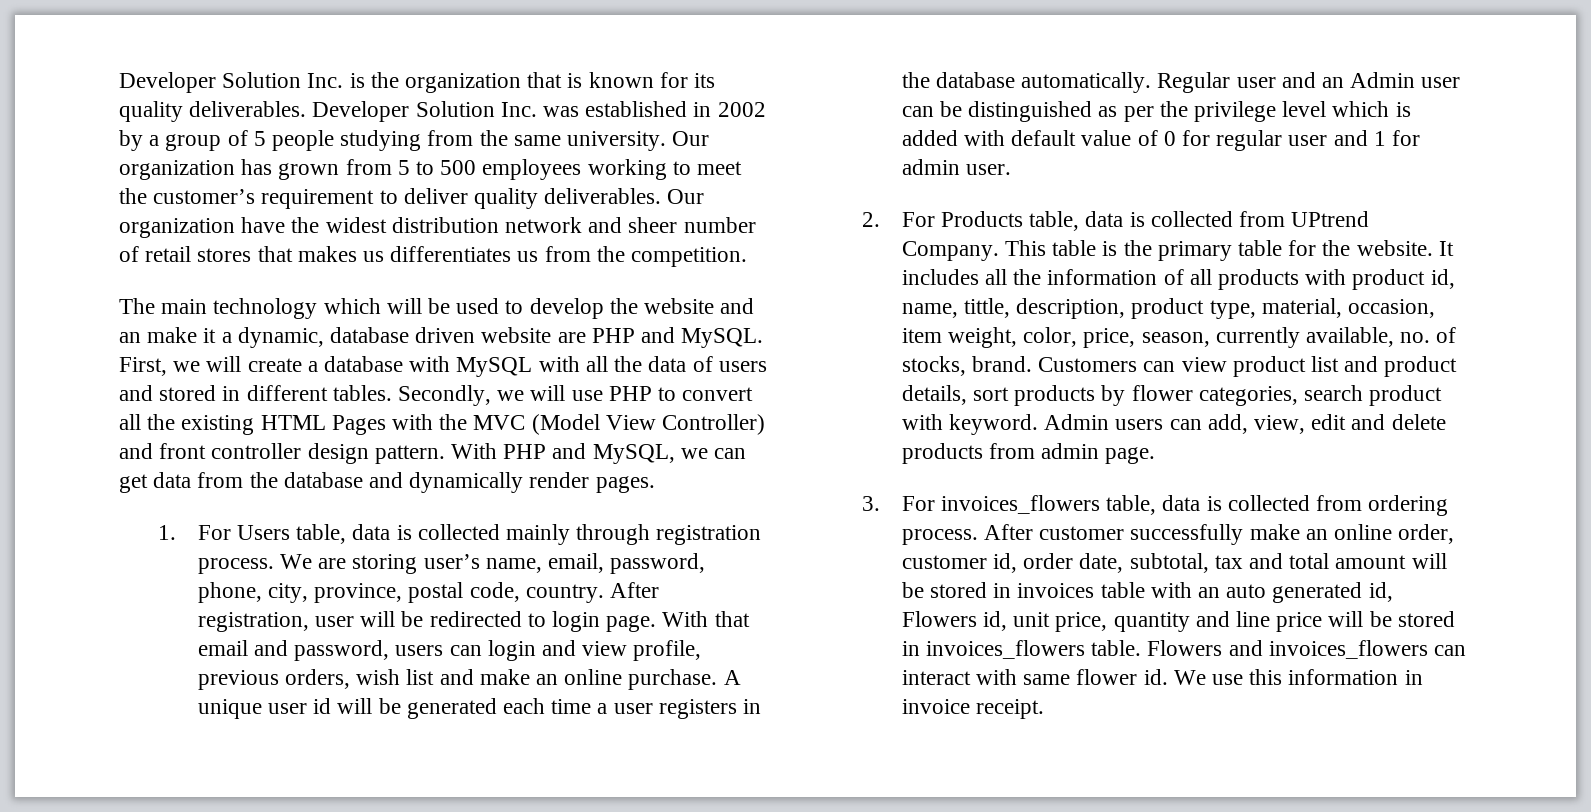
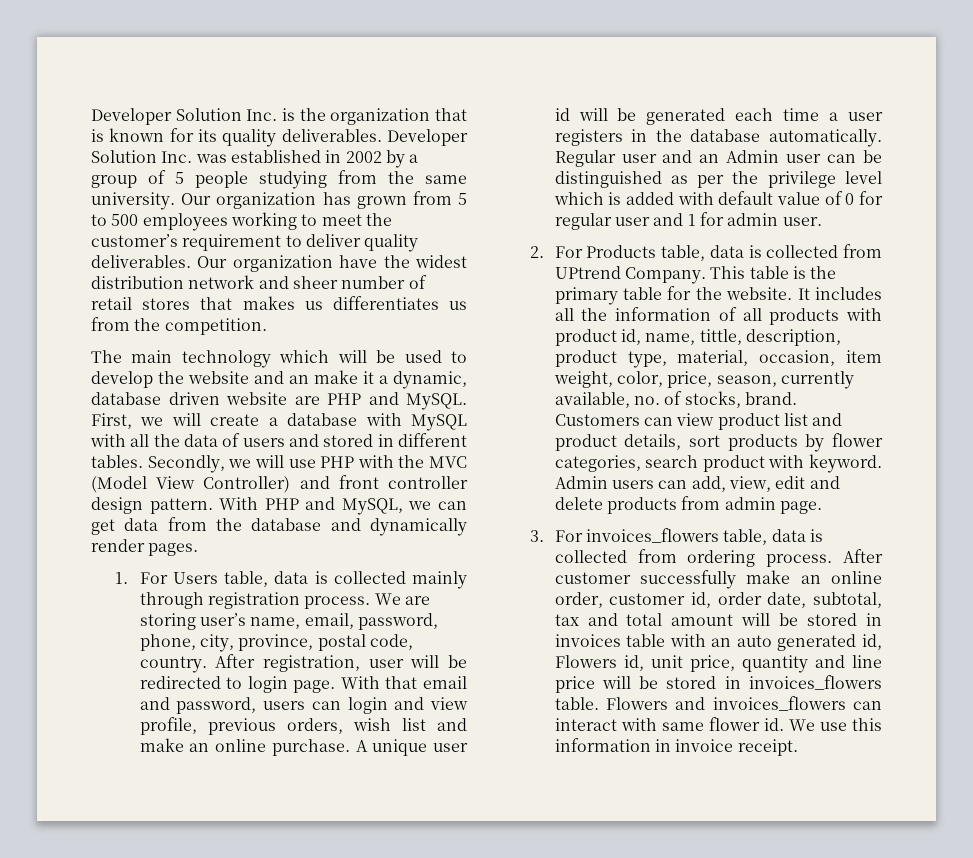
[658,387,754,401] [119,414,386,435] to convert all the existing HTML Pages -> (355, 462) none

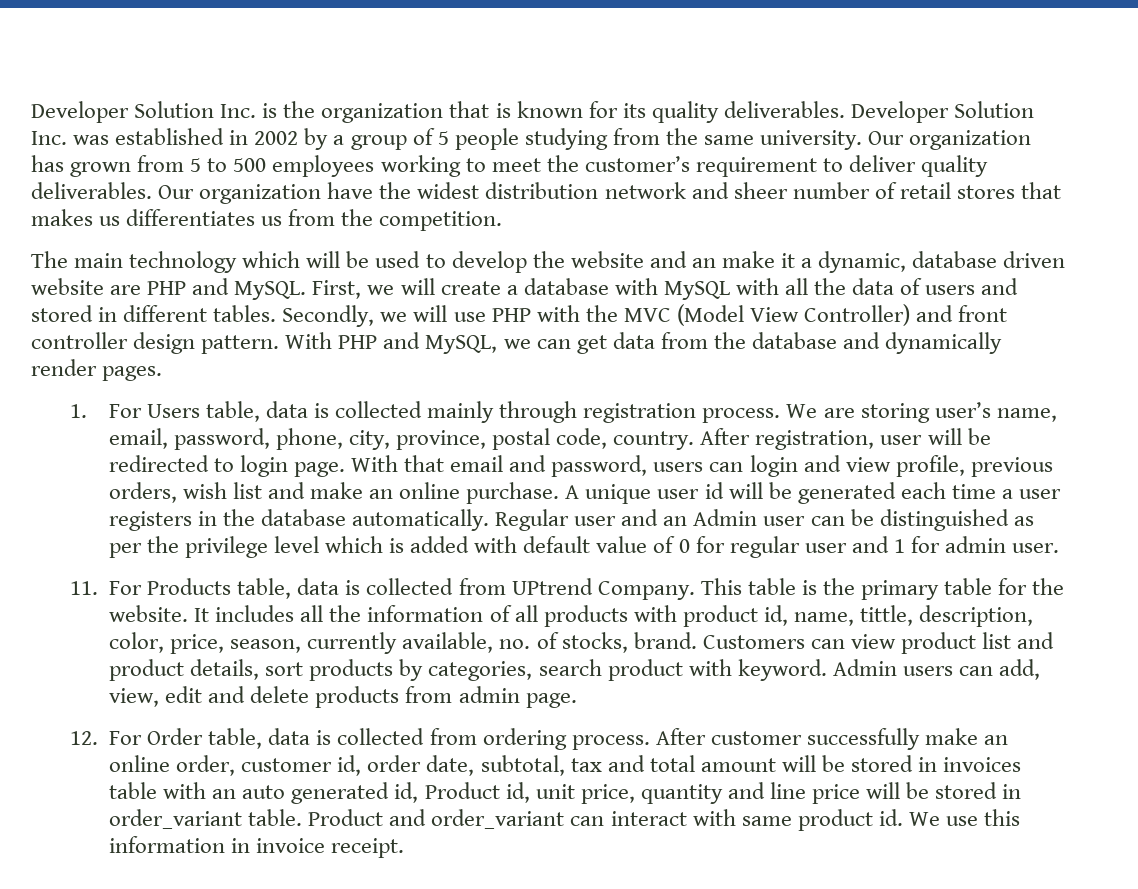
[530,246,545,258] 2. -> [69,581,98,595] 11.
[554,350,882,368] [553,371,613,388] product type, material, occasion, item weight, -> (1034, 616) none
[832,433,883,447] flower -> (424, 670) none
[530,528,719,543] 3. For invoices_flowers -> [69,728,204,745] 12. For Order
[554,655,617,668] Flowers -> [424,782,500,799] Product
[749,675,882,690] [554,696,846,711] invoices_flowers table. Flowers and invoices_flowers -> [109,809,565,829] order_variant table. Product and order_variant
[708,717,760,731] flower -> [797,809,873,831] product

